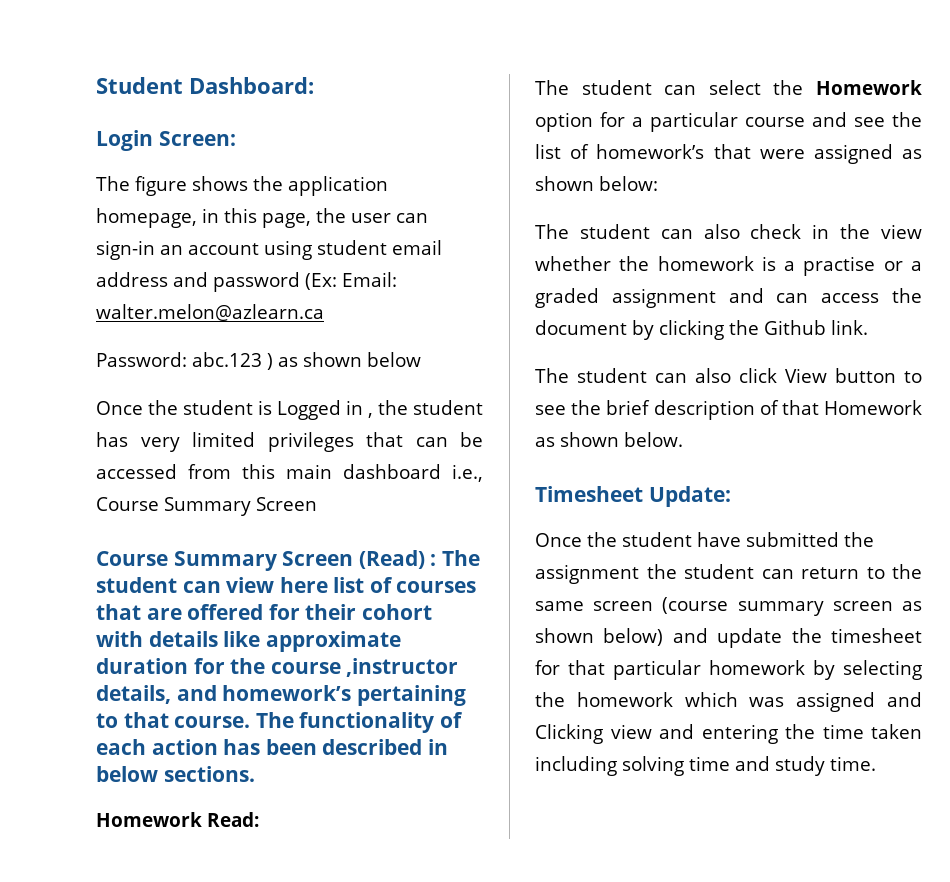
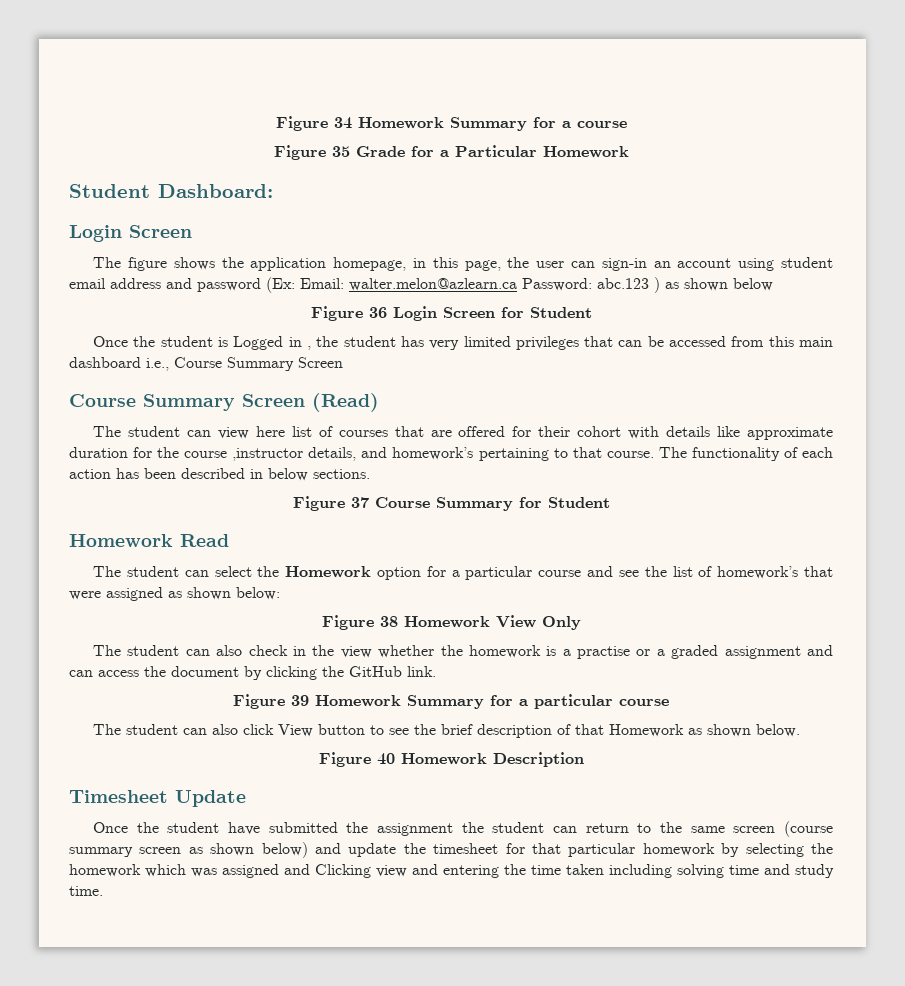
(96, 85) none -> [275,116,627,131] [273,145,629,160] Figure 34 Homework Summary for a course // Figure 35 Grade for a Particular Homework //
[158,131,236,146] Screen: -> [129,225,192,238] Screen
(324, 312) // -> (517, 284) none
(421, 359) none -> [310,306,592,321] // Figure 36 Login Screen for Student
[430,554,437,566] : -> (379, 402) //
[96,812,259,827] // Homework Read: -> [292,496,610,511] [69,534,229,547] // Figure 37 Course Summary for Student // Homework Read
(658, 183) none -> [321,615,581,630] // Figure 38 Homework View Only
[764,320,826,335] Github -> [349,666,402,677] GitHub
(868, 327) none -> [233,694,669,709] // Figure 39 Homework Summary for a particular course
(683, 439) none -> [318,752,584,767] // Figure 40 Homework Description
[648,486,731,507] Update: -> [175,790,246,807] Update

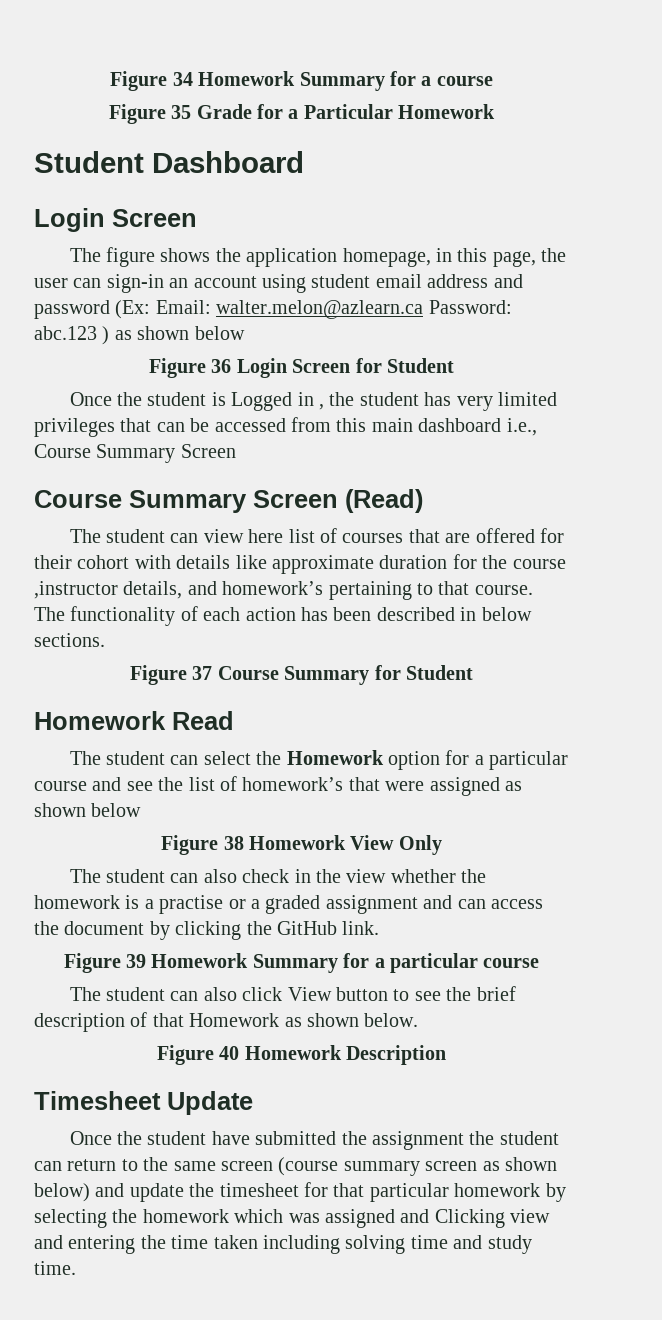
[158,184,273,198] Dashboard: -> [152,151,304,173] Dashboard
[236,587,280,600] below: -> [91,803,142,817] below

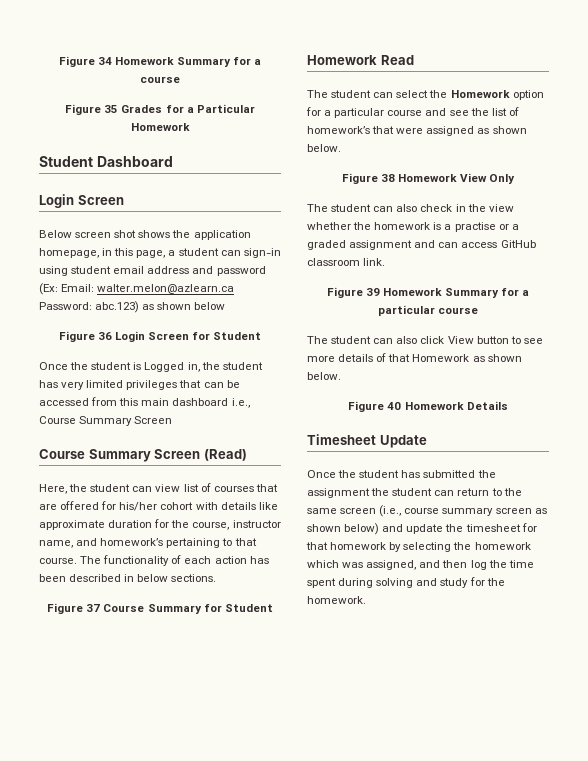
[196,104,252,119] Grade -> [121,105,163,113] Grades
[69,247,155,267] The figure -> [39,230,137,238] Below screen shot
[541,248,567,262] [34,274,257,293] the user can sign-in an account -> [168,248,281,258] a student can sign-in
[34,326,110,345] abc.123 ) -> [95,301,140,313] abc.123)
[297,392,324,410] in , -> [187,362,200,372] in,
[69,529,101,543] The -> [39,484,88,494] Here, the
[248,529,284,543] here -> (181, 488) none
[34,555,72,569] their -> [119,502,158,511] his/her
[512,559,566,569] [34,581,183,599] course ,instructor details, -> [192,520,281,530] [39,540,73,548] course, instructor name,
[91,803,142,817] below -> [307,144,341,152] below.
[34,921,337,940] the document by clicking the GitHub -> [500,240,536,248] [307,258,360,266] GitHub classroom
[446,986,516,1001] [34,1013,125,1032] the brief description -> [307,354,374,362] more details
[346,1045,447,1065] Description -> [466,401,508,410] Details
[211,1131,250,1145] have -> [401,470,421,478] has
[278,1157,339,1176] (course -> [379,505,440,517] (i.e., course
[369,1183,449,1202] particular -> (328, 546) none
[325,1209,551,1228] [34,1235,532,1254] [34,1261,76,1275] assigned and Clicking view and entering the time taken including solving time and study time. -> [366,560,534,570] [307,577,505,588] [307,596,366,604] assigned, and then log the time spent during solving and study for the homework.

